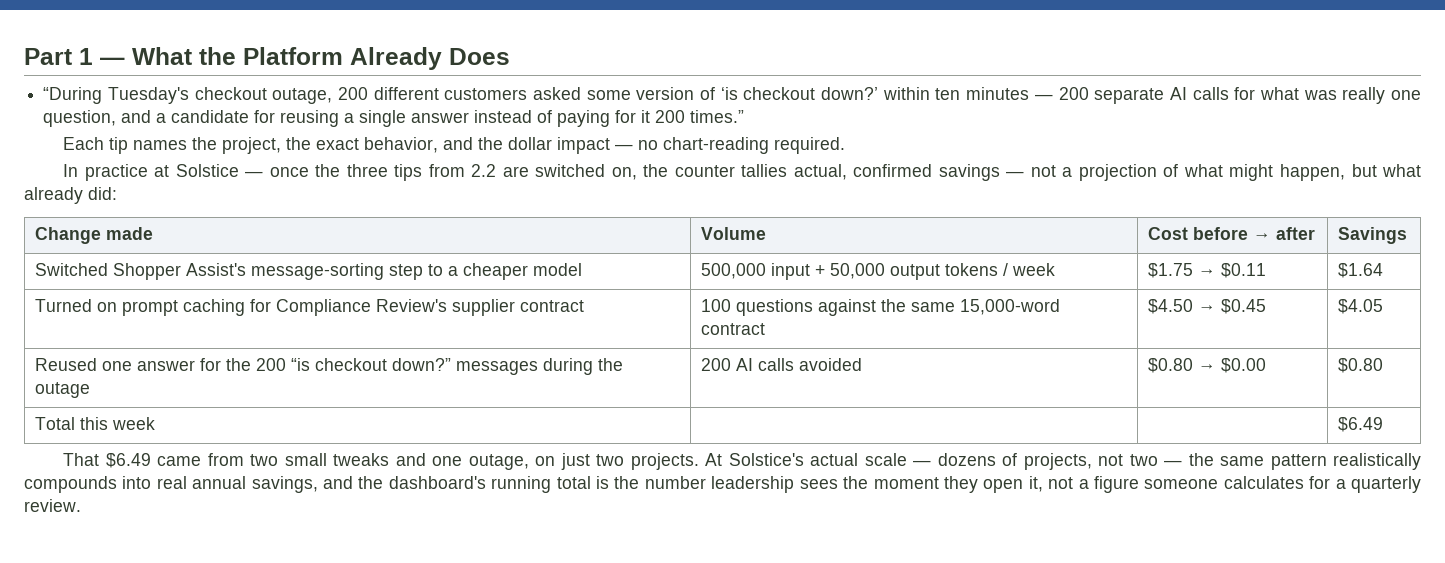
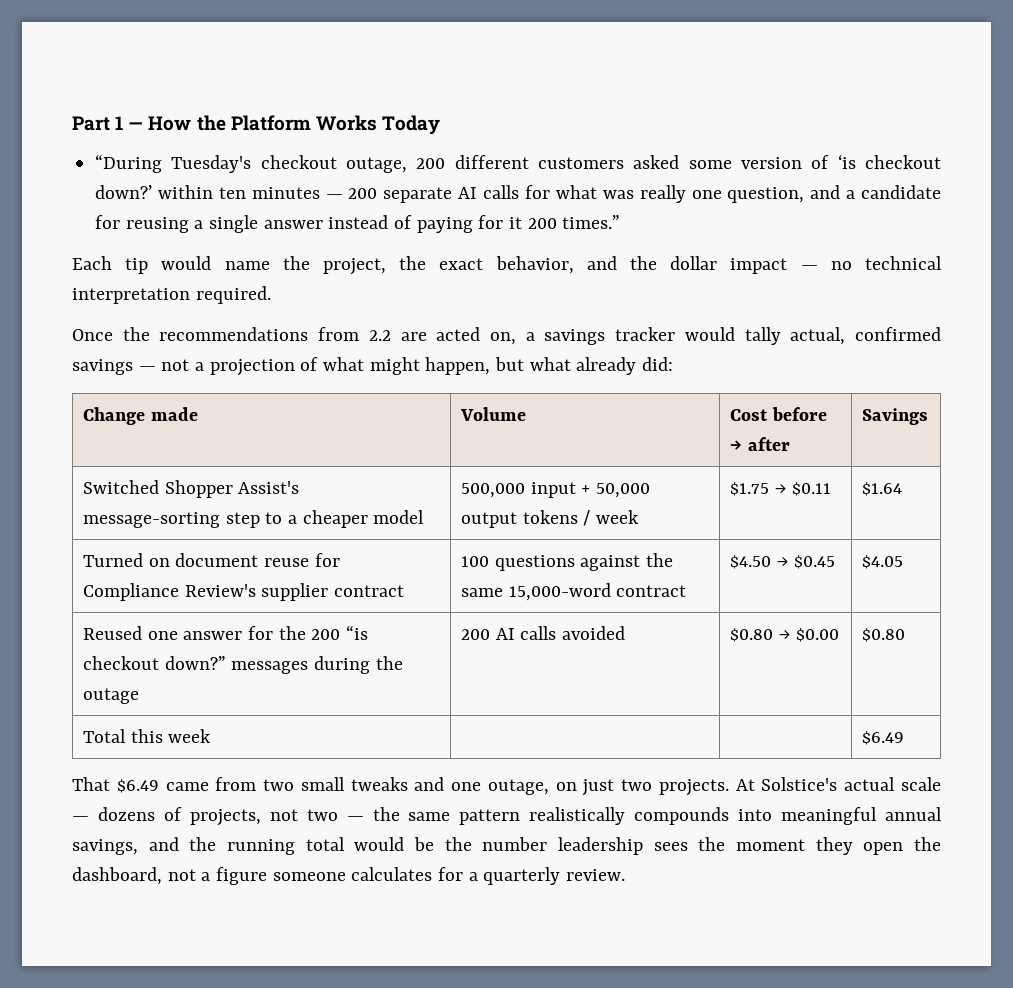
[132,47,192,65] What -> [148,116,192,131] How
[350,47,510,70] Already Does -> [315,115,440,135] Works Today
[133,140,188,150] names -> [161,256,270,270] would name
[663,137,770,154] chart-reading -> [865,256,943,270] [72,288,190,304] technical interpretation
[63,164,788,181] In practice at Solstice — once the three tips from 2.2 are switched on, the counter tallies -> [72,327,781,345] Once the recommendations from 2.2 are acted on, a savings tracker would tally
[122,299,246,316] prompt caching -> [175,553,309,567] document reuse
[156,476,187,489] real -> [781,807,878,825] meaningful
[388,476,486,489] dashboard's -> (217, 844) none
[596,476,610,489] is -> [354,837,434,851] would be
[1028,476,1043,492] it, -> [913,837,941,851] [72,867,162,885] the dashboard,

